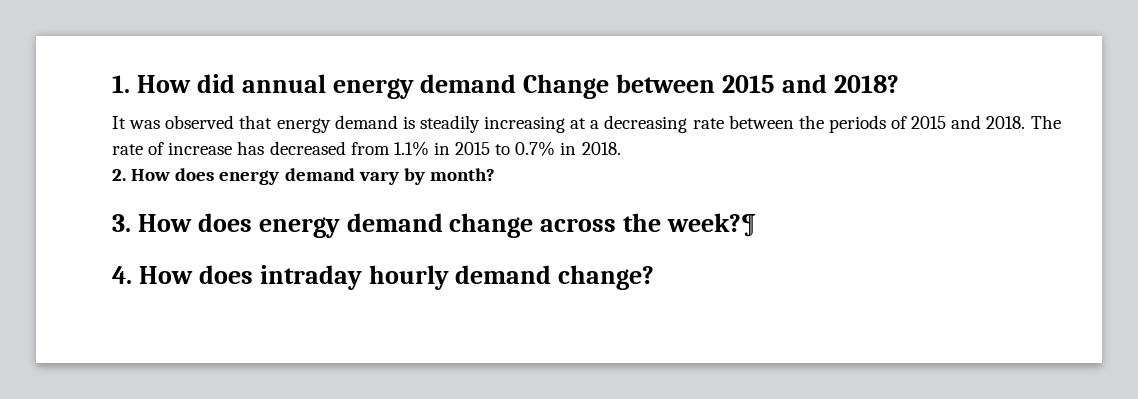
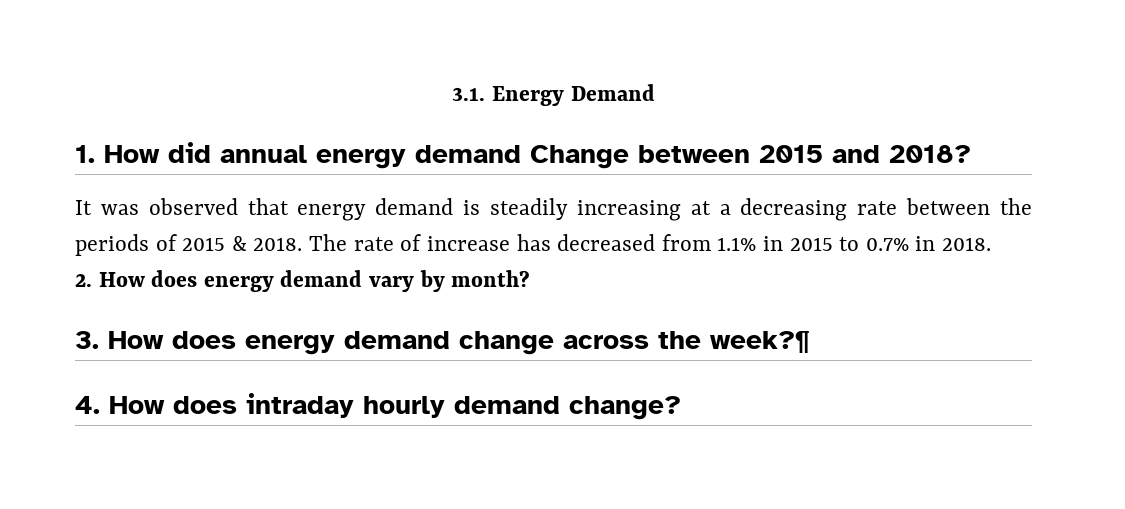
(112, 84) none -> [452,84,655,106] 3.1. Energy Demand //
[951,115,982,129] and -> [231,236,247,251] &

